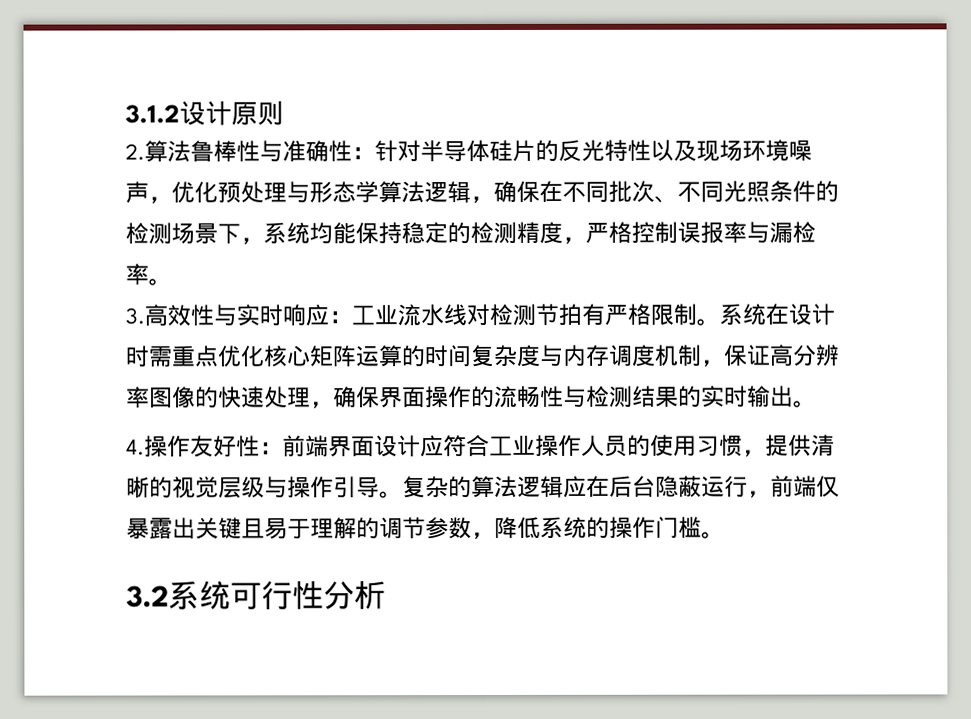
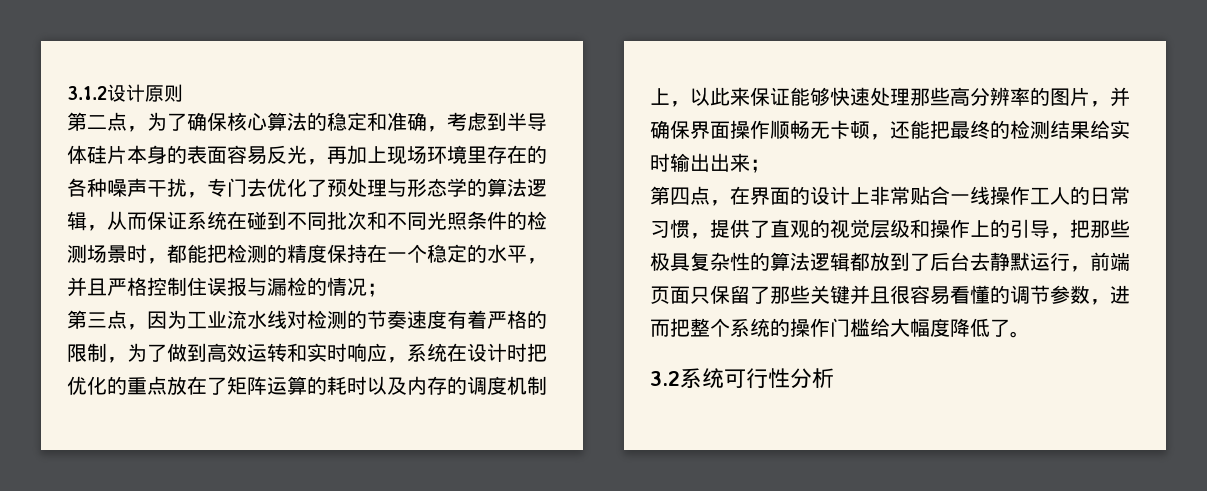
[125,139,812,163] [125,181,218,204] 2.算法鲁棒性与准确性：针对半导体硅片的反光特性以及现场环境噪声，优化 -> [67,112,547,132] [67,145,547,165] [67,178,327,198] 第二点，为了确保核心算法的稳定和准确，考虑到半导体硅片本身的表面容易反光，再加上现场环境里存在的各种噪声干扰，专门去优化了
(379, 192) none -> [467,178,487,197] 的
[493,180,563,203] 确保在 -> [107,211,287,230] 从而保证系统在碰到
[654,195,678,203] 、 -> [367,211,387,230] 和
[217,221,816,245] [125,263,172,286] [125,303,835,327] [125,344,840,368] [126,385,587,409] 下，系统均能保持稳定的检测精度，严格控制误报率与漏检率。 // 3.高效性与实时响应：工业流水线对检测节拍有严格限制。系统在设计时需重点优化核心矩阵运算的时间复杂度与内存调度机制，保证高分辨率图像的快速处理，确保界面操作的流畅性与 -> [127,244,547,264] [67,277,387,297] [67,310,547,330] [67,343,547,363] [67,376,547,395] [650,87,1130,107] [650,120,1010,140] 时，都能把检测的精度保持在一个稳定的水平，并且严格控制住误报与漏检的情况； // 第三点，因为工业流水线对检测的节奏速度有着严格的限制，为了做到高效运转和实时响应，系统在设计时把优化的重点放在了矩阵运算的耗时以及内存的调度机制上，以此来保证能够快速处理那些高分辨率的图片，并确保界面操作顺畅无卡顿，还能把最终的
[678,385,702,408] 的 -> [1090,120,1110,139] 给
[793,400,817,408] [126,434,697,458] 。 // 4.操作友好性：前端界面设计应符合工业操作人员的使用 -> [710,153,770,173] [650,186,1130,206] 出来； // 第四点，在界面的设计上非常贴合一线操作工人的日常
[811,434,835,457] [126,476,150,499] 清晰 -> [750,219,810,238] 了直观
[264,475,840,499] [126,517,357,540] 与操作引导。复杂的算法逻辑应在后台隐蔽运行，前端仅暴露出关键且易于理解 -> [910,219,1130,239] [650,252,1130,272] [650,285,990,305] 和操作上的引导，把那些极具复杂性的算法逻辑都放到了后台去静默运行，前端页面只保留了那些关键并且很容易看懂
[494,516,541,539] 降低 -> [1110,285,1130,304] [650,318,730,337] 进而把整个
(702, 527) none -> [870,318,1010,337] 给大幅度降低了

